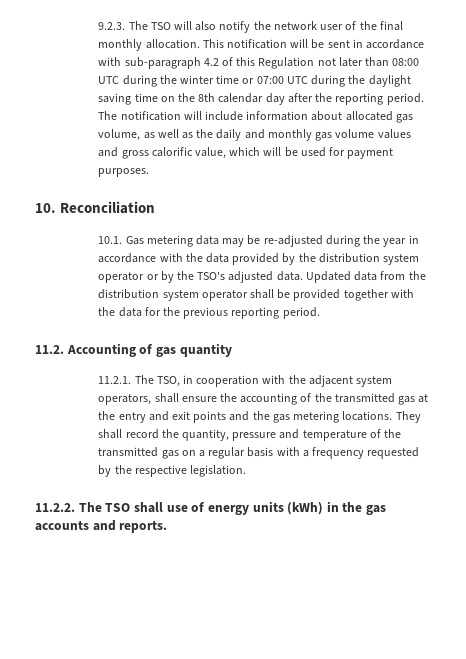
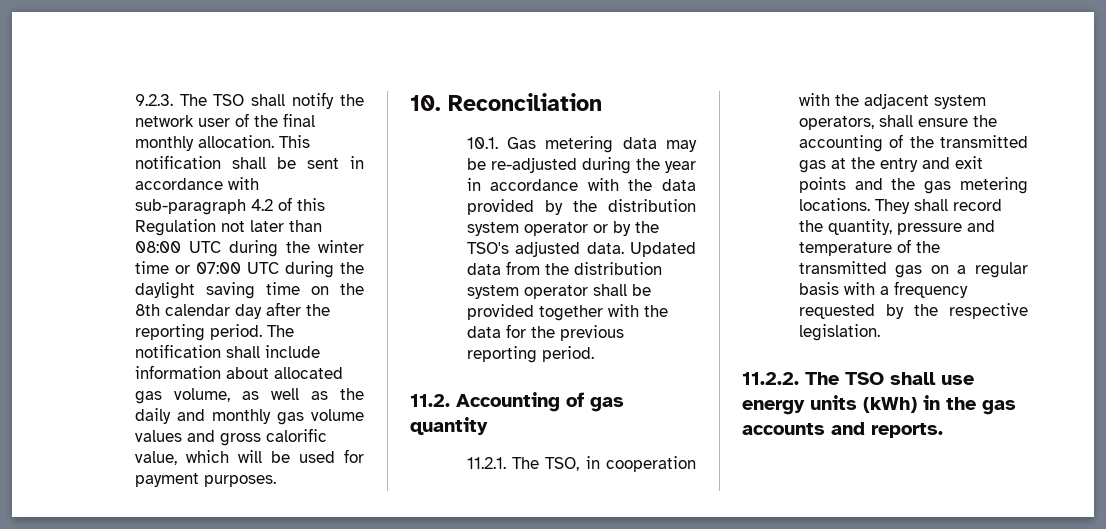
[173,21,217,31] will also -> [251,94,286,106] shall
[290,39,309,48] will -> [231,157,266,169] shall
[183,111,202,120] will -> [225,346,260,358] shall
[191,502,206,512] of -> (974, 380) none

